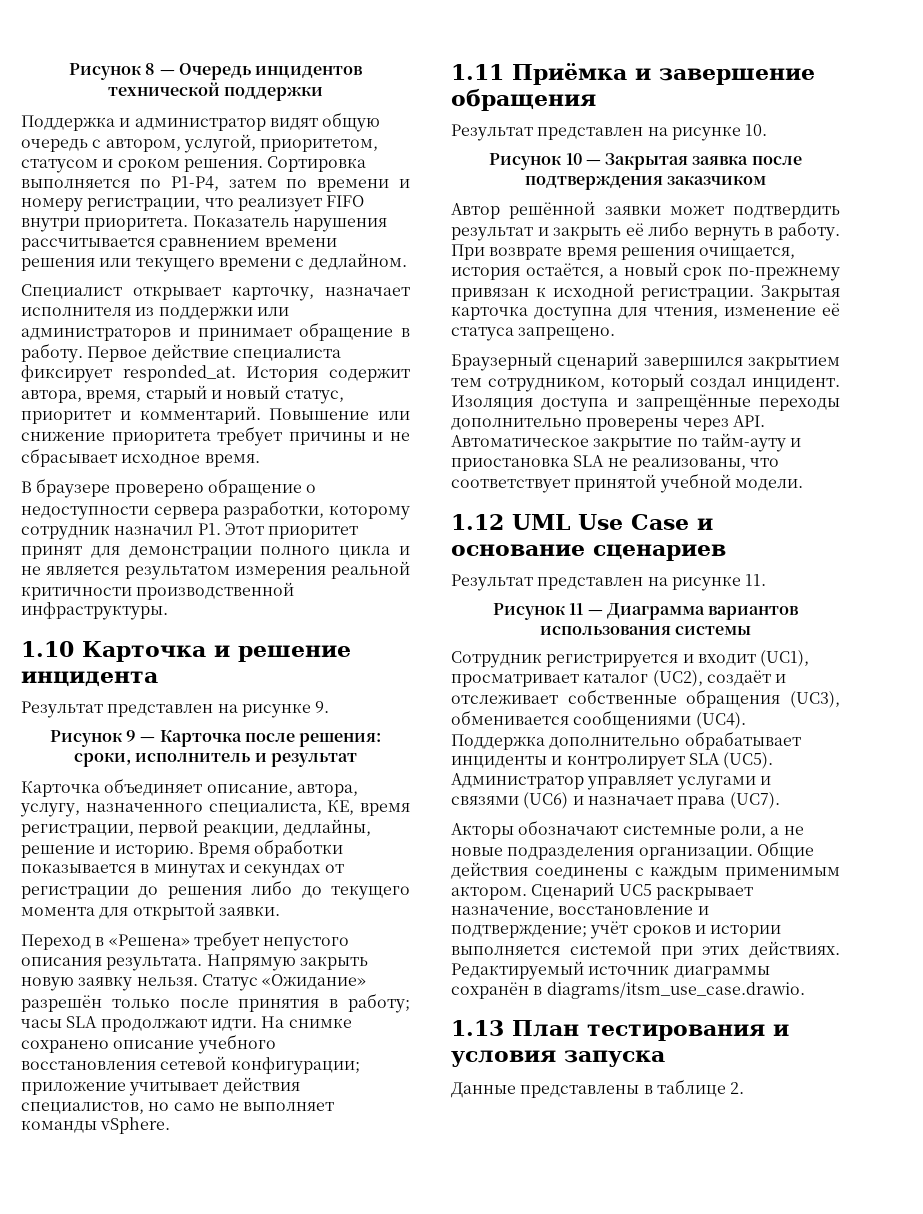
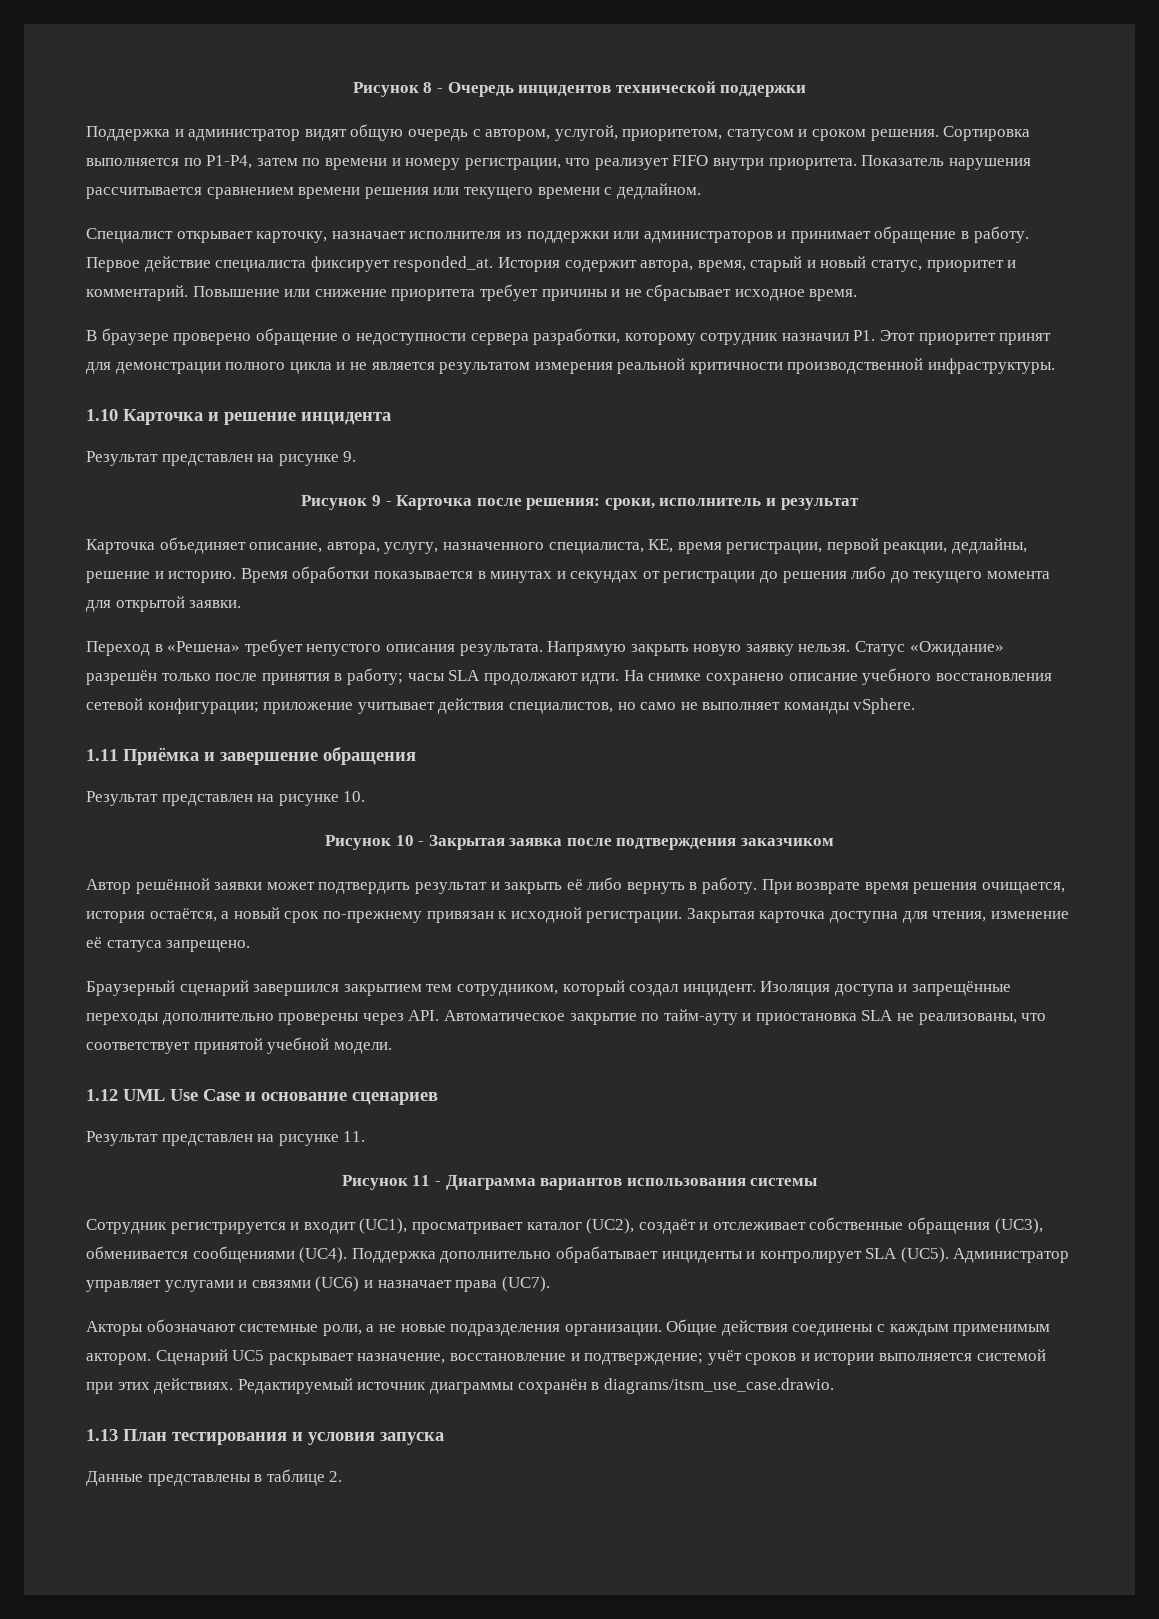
[159,70,175,75] — -> [436,88,443,93] -
[140,737,156,742] — -> [385,501,392,506] -
[585,160,601,165] — -> [418,841,425,846] -
[587,610,603,615] — -> [434,1181,441,1186] -

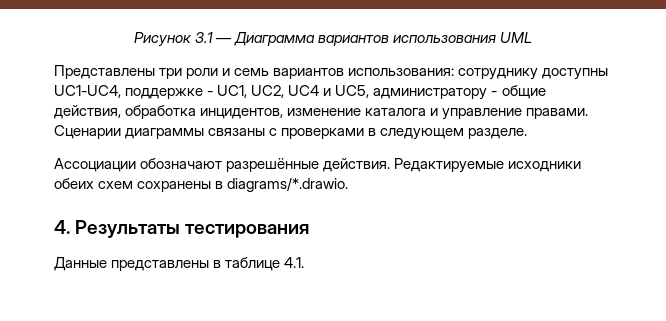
[352,81,807,97] [86,124,1031,141] [86,155,1031,170] [86,183,701,199] [86,226,1029,243] [86,256,1017,272] [86,284,858,301] [86,328,1052,345] [86,358,1056,374] [86,409,391,425] [86,451,357,466] [301,495,859,510] [86,537,1028,554] [86,566,1051,583] [86,596,242,612] [86,639,1004,656] [86,668,1052,685] [86,698,916,714] [86,747,416,765] [86,791,366,806] [324,835,835,850] [86,877,1066,894] [86,907,1069,923] [86,937,251,952] [86,980,1012,996] [86,1009,1047,1025] [86,1037,392,1054] [86,1089,438,1105] [86,1131,366,1146] [341,1175,818,1190] [86,1217,1043,1234] [86,1246,1070,1263] [86,1276,550,1292] [86,1319,1051,1336] [86,1349,1046,1365] [86,1378,834,1394] [86,1429,444,1445] Рисунок 8 - Очередь инцидентов технической поддержки // Поддержка и администратор видят общую очередь с автором, услугой, приоритетом, статусом и сроком решения. Сортировка выполняется по P1-P4, затем по времени и номеру регистрации, что реализует FIFO внутри приоритета. Показатель нарушения рассчитывается сравнением времени решения или текущего времени с дедлайном. // Специалист открывает карточку, назначает исполнителя из поддержки или администраторов и принимает обращение в работу. Первое действие специалиста фиксирует responded_at. История содержит автора, время, старый и новый статус, приоритет и комментарий. Повышение или снижение приоритета требует причины и не сбрасывает исходное время. // В браузере проверено обращение о недоступности сервера разработки, которому сотрудник назначил P1. Этот приоритет принят для демонстрации полного цикла и не является результатом измерения реальной критичности производственной инфраструктуры. // 1.10 Карточка и решение инцидента // Результат представлен на рисунке 9. // Рисунок 9 - Карточка после решения: сроки, исполнитель и результат // Карточка объединяет описание, автора, услугу, назначенного специалиста, КЕ, время регистрации, первой реакции, дедлайны, решение и историю. Время обработки показывается в минутах и секундах от регистрации до решения либо до текущего момента для открытой заявки. // Переход в «Решена» требует непустого описания результата. Напрямую закрыть новую заявку нельзя. Статус «Ожидание» разрешён только после принятия в работу; часы SLA продолжают идти. На снимке сохранено описание учебного восстановления сетевой конфигурации; приложение учитывает действия специалистов, но само не выполняет команды vSphere. // 1.11 Приёмка и завершение обращения // Результат представлен на рисунке 10. // Рисунок 10 - Закрытая заявка после подтверждения заказчиком // Автор решённой заявки может подтвердить результат и закрыть её либо вернуть в работу. При возврате время решения очищается, история остаётся, а новый срок по-прежнему привязан к исходной регистрации. Закрытая карточка доступна для чтения, изменение её статуса запрещено. // Браузерный сценарий завершился закрытием тем сотрудником, который создал инцидент. Изоляция доступа и запрещённые переходы дополнительно проверены через API. Автоматическое закрытие по тайм-ауту и приостановка SLA не реализованы, что соответствует принятой учебной модели. // 1.12 UML Use Case и основание сценариев // Результат представлен на рисунке 11. // Рисунок 11 - Диаграмма вариантов использования системы // Сотрудник регистрируется и входит (UC1), просматривает каталог (UC2), создаёт и отслеживает собственные обращения (UC3), обменивается сообщениями (UC4). Поддержка дополнительно обрабатывает инциденты и контролирует SLA (UC5). Администратор управляет услугами и связями (UC6) и назначает права (UC7). // Акторы обозначают системные роли, а не новые подразделения организации. Общие действия соединены с каждым применимым актором. Сценарий UC5 раскрывает назначение, восстановление и подтверждение; учёт сроков и истории выполняется системой при этих действиях. Редактируемый источник диаграммы сохранён в diagrams/itsm_use_case.drawio. // 1.13 План тестирования и условия запуска -> [133,32,533,47] [54,65,609,80] [54,85,546,100] [54,105,589,120] [54,125,528,140] [54,158,582,173] [54,177,349,192] [54,220,310,238] Рисунок 3.1 — Диаграмма вариантов использования UML // Представлены три роли и семь вариантов использования: сотруднику доступны UC1-UC4, поддержке - UC1, UC2, UC4 и UC5, администратору - общие действия, обработка инцидентов, изменение каталога и управление правами. Сценарии диаграммы связаны с проверками в следующем разделе. // Ассоциации обозначают разрешённые действия. Редактируемые исходники обеих схем сохранены в diagrams/*.drawio. // 4. Результаты тестирования
[329,1471,343,1482] 2. -> [284,257,305,268] 4.1.

